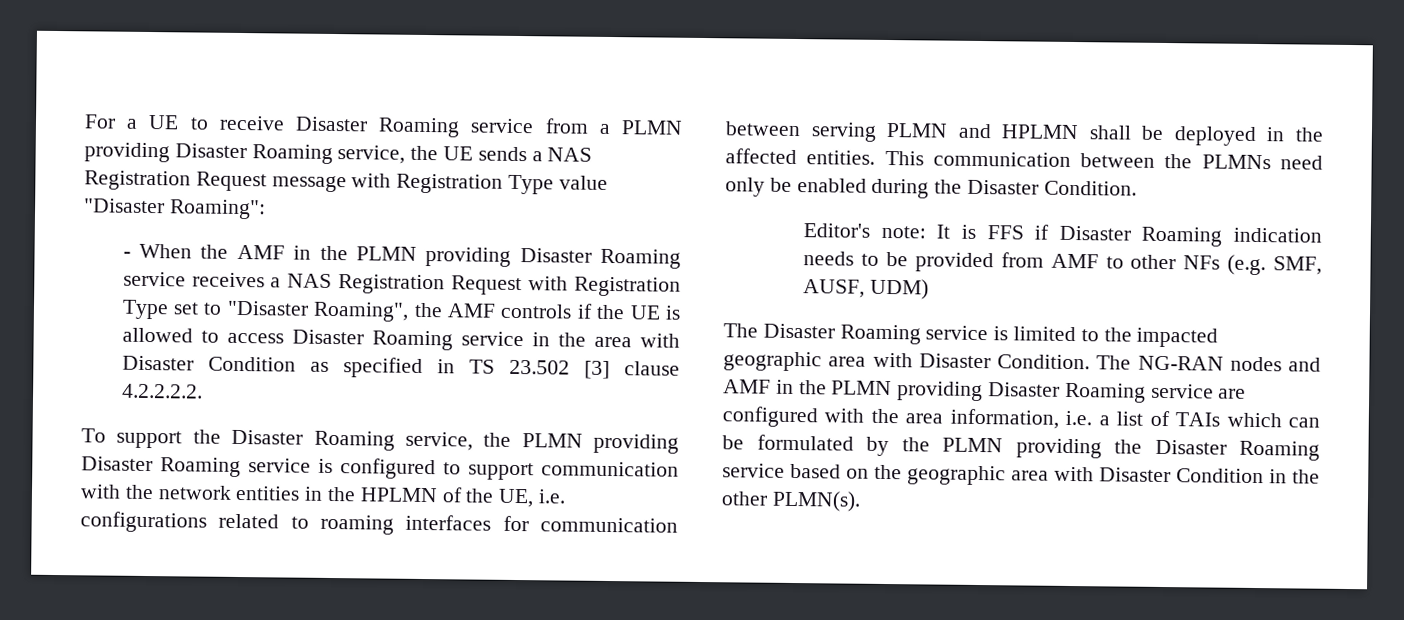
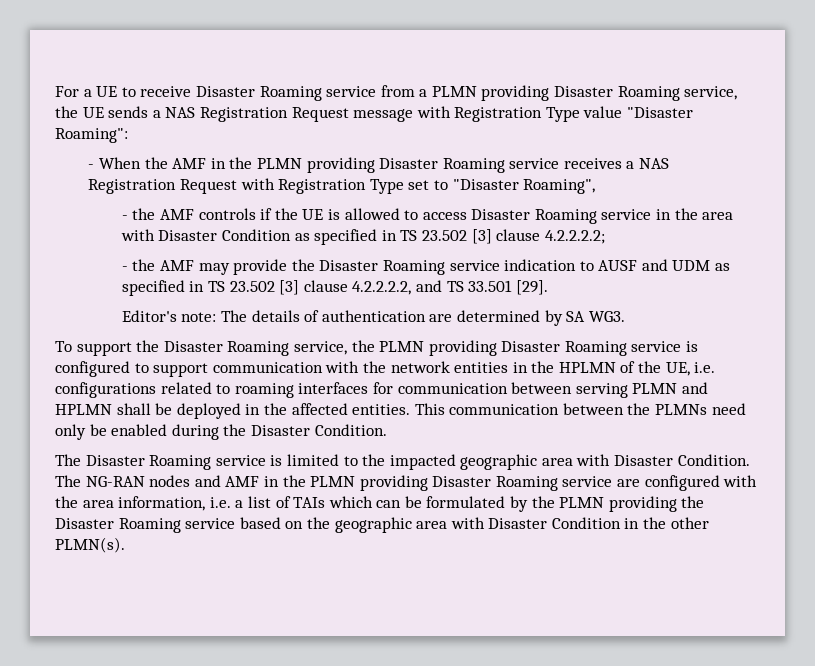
(410, 311) none -> [121,215,128,220] // -
[121,383,203,399] 4.2.2.2.2. -> [544,230,605,244] [121,259,731,275] [121,280,548,296] [121,310,625,326] 4.2.2.2.2; // - the AMF may provide the Disaster Roaming service indication to AUSF and UDM as specified in TS 23.502 [3] clause 4.2.2.2.2, and TS 33.501 [29]. // Editor's note: The details of authentication are determined by SA WG3.
[803,223,1322,247] [803,251,1322,276] [803,278,930,300] // Editor's note: It is FFS if Disaster Roaming indication needs to be provided from AMF to other NFs (e.g. SMF, AUSF, UDM) -> (387, 430) none

